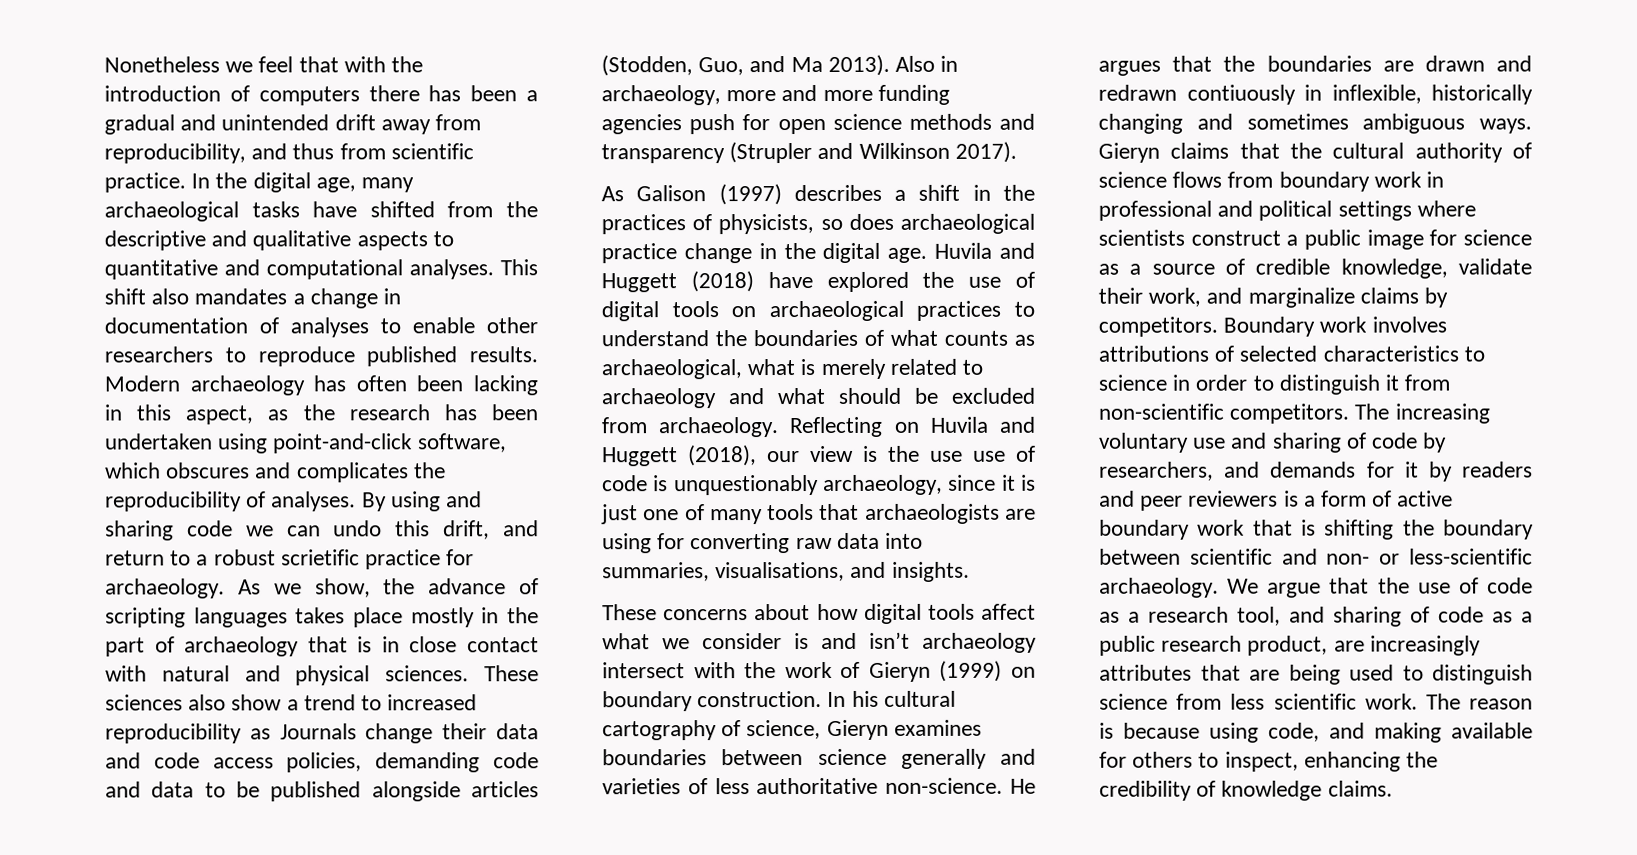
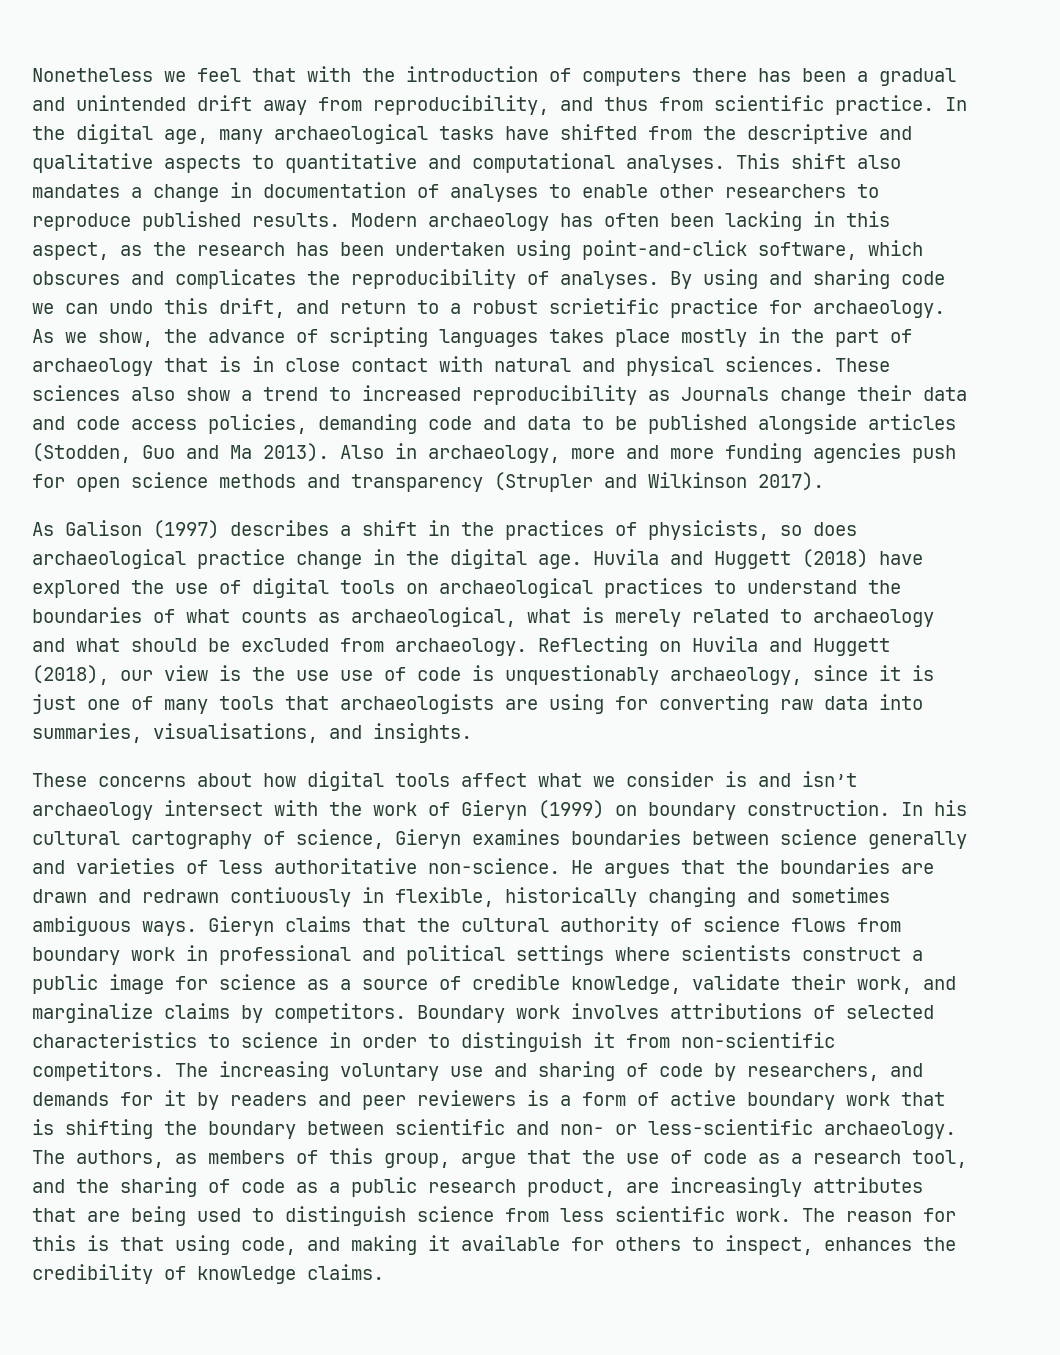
[698,57,745,76] Guo, -> [142,445,175,459] Guo
[1331,84,1422,104] inflexible, -> [395,887,494,907] flexible,
[1227,578,1260,594] We -> [32,1148,450,1168] The authors, as members of this group,
(1325, 614) none -> [76,1179,109,1193] the
[1099,722,1200,739] is because -> [923,1208,956,1222] [32,1235,164,1251] for this is that
(1442, 732) none -> [428,1235,450,1251] it
[1303,751,1401,772] enhancing -> [824,1237,912,1251] enhances

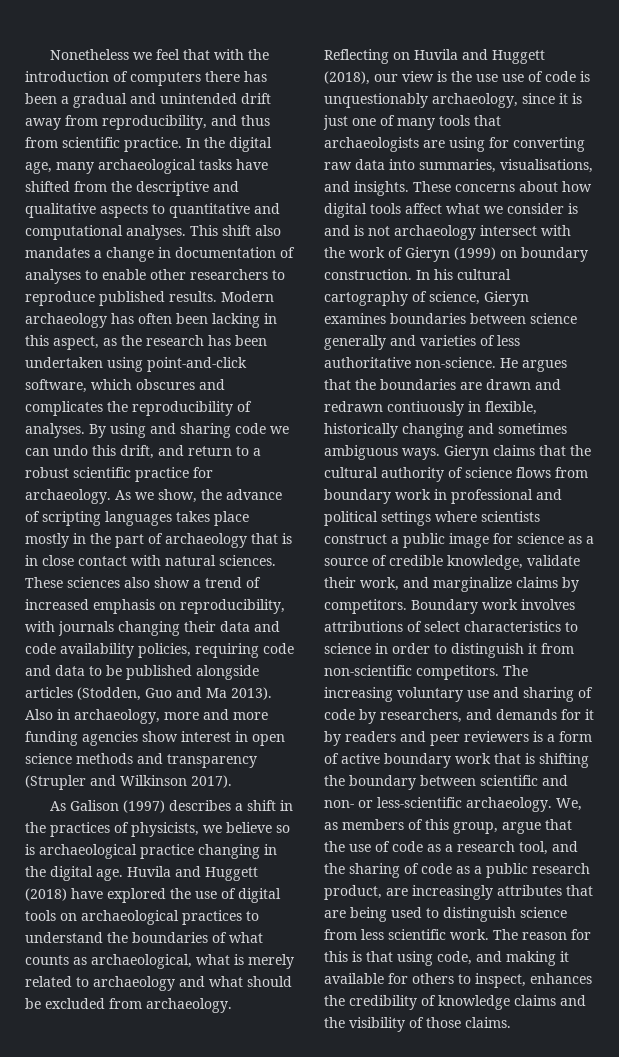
[549,298,659,314] scrietific -> [73,467,131,478] scientific
[582,356,714,376] and physical -> (216, 560) none
[329,385,846,405] to increased reproducibility as Journals change -> [246,577,261,588] [25,599,285,614] [25,621,180,636] of increased emphasis on reproducibility, with journals changing
[131,414,417,434] access policies, demanding -> [60,643,259,658] availability policies, requiring
[912,445,956,463] [32,474,65,488] push for -> [142,731,248,742] show interest in
[780,522,857,536] so does -> [203,822,290,833] [25,844,35,855] we believe so is
[296,551,362,569] change -> [198,844,260,859] changing
(472, 733) // -> (409, 188) none
[802,771,857,787] isn’t -> [354,225,390,236] is not
[846,1005,934,1019] selected -> [424,621,460,632] select
[32,1150,164,1168] The authors, -> [556,798,582,811] We,
(296, 1275) none -> [514,995,586,1006] [324,1017,461,1032] claims and the visibility of those

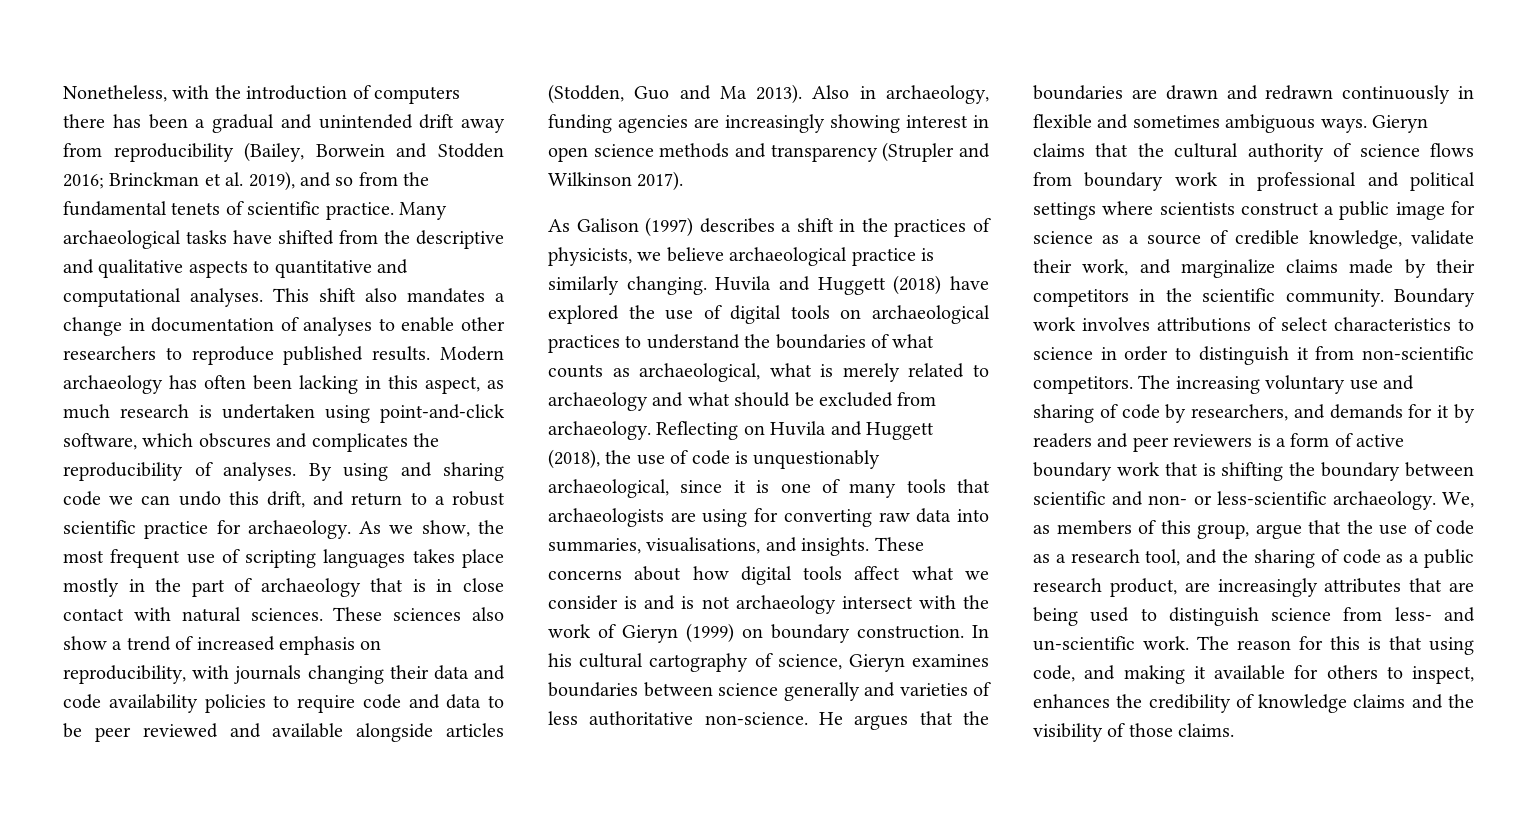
[50,49,211,60] Nonetheless we feel that -> [63,85,167,102] Nonetheless,
[102,115,270,130] [25,137,272,152] [25,162,94,174] reproducibility, and thus from scientific practice. In the digital age, many -> [113,142,504,162] [63,171,430,191] [63,201,447,220] reproducibility (Bailey, Borwein and Stodden 2016; Brinckman et al. 2019), and so from the fundamental tenets of scientific practice. Many
[121,335,267,346] the research has been -> [63,404,212,419] much research is
[226,489,282,500] advance -> [63,549,215,568] most frequent use
[138,643,259,658] policies, requiring -> [204,694,355,713] policies to require
[126,665,192,680] published -> [94,723,344,742] peer reviewed and available
[164,709,268,720] [25,731,178,746] more and more funding agencies show -> [548,114,900,133] funding agencies are increasingly showing
[276,825,290,833] [25,844,277,859] [25,866,123,881] so is archaeological practice changing in the digital age. -> [729,247,934,266] [548,276,707,295] archaeological practice is similarly changing.
[374,71,524,82] our view is the use use -> [605,450,665,465] the use
[432,93,518,108] archaeology, -> [548,479,669,498] archaeological,
[323,115,348,130] just -> (770, 486) none
[387,401,537,416] [324,423,464,438] contiuously in flexible, historically changing -> [1342,85,1474,104] [1033,114,1092,129] continuously in flexible
[562,577,579,592] [324,599,407,614] by competitors. -> [1349,259,1475,278] [1033,288,1384,307] made by their competitors in the scientific community.
[361,929,446,940] less scientific -> [1394,607,1475,622] [1033,636,1135,651] less- and un-scientific

